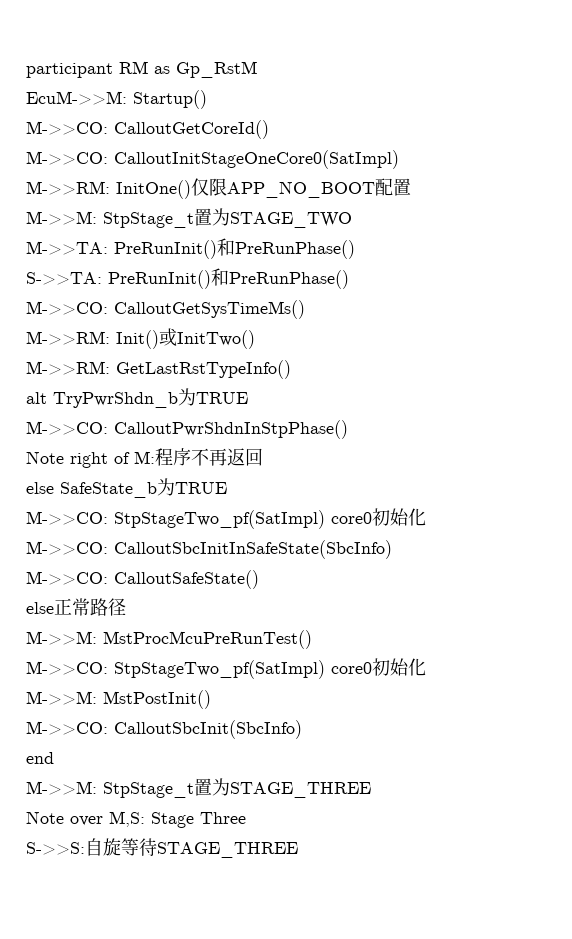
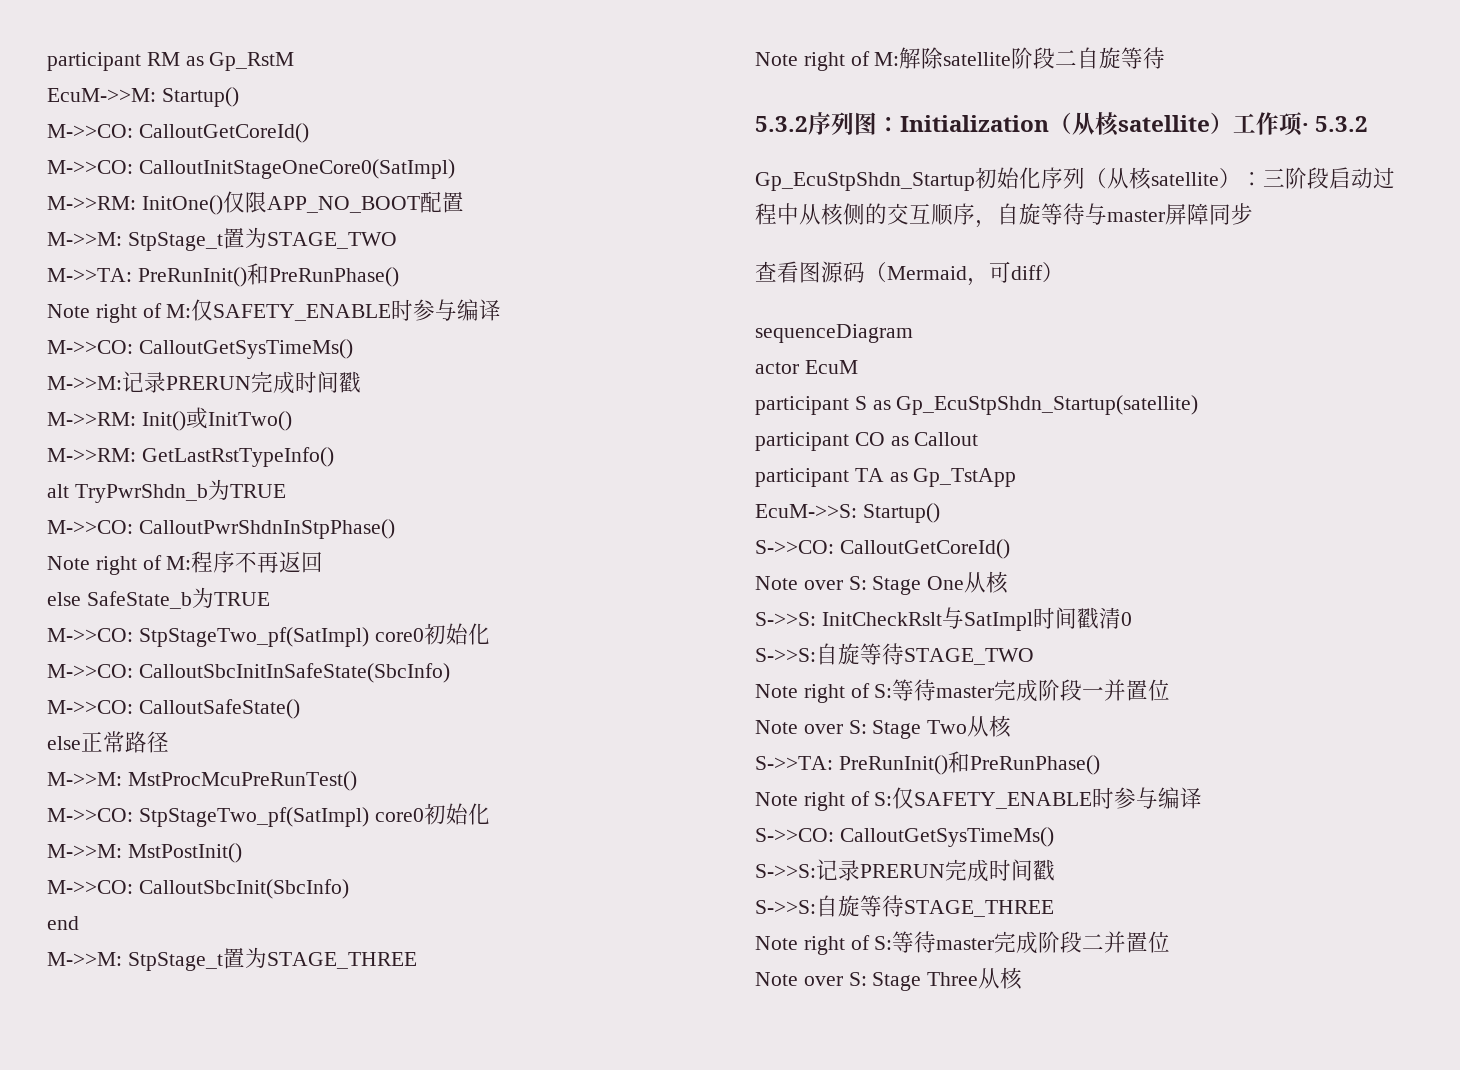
[26,268,349,289] [26,300,305,319] S->>TA: PreRunInit()和PreRunPhase() // M->>CO: CalloutGetSysTimeMs() -> [47,299,502,323] [47,339,353,359] [47,371,361,394] Note right of M:仅SAFETY_ENABLE时参与编译 // M->>CO: CalloutGetSysTimeMs() // M->>M:记录PRERUN完成时间戳
[70,811,246,828] [26,838,298,858] over M,S: Stage Three // S->>S:自旋等待STAGE_THREE -> [803,47,1166,71] [755,112,1369,137] [755,167,1395,191] [755,203,1253,228] [755,261,1064,286] [755,324,913,343] [755,360,858,374] [755,395,1199,415] [755,432,979,451] [755,468,1017,487] [755,503,940,523] [755,539,1010,559] [755,571,1009,595] [755,607,1132,631] [755,643,1034,665] [755,679,1171,703] [755,715,1012,739] [755,751,1100,775] [755,787,1203,811] [755,827,1054,847] [755,859,1055,882] [755,895,1054,917] [755,931,1171,955] [755,967,1023,991] right of M:解除satellite阶段二自旋等待 // 5.3.2序列图：Initialization（从核satellite）工作项· 5.3.2 // Gp_EcuStpShdn_Startup初始化序列（从核satellite）：三阶段启动过程中从核侧的交互顺序，自旋等待与master屏障同步 // 查看图源码（Mermaid，可diff） // sequenceDiagram // actor EcuM // participant S as Gp_EcuStpShdn_Startup(satellite) // participant CO as Callout // participant TA as Gp_TstApp // EcuM->>S: Startup() // S->>CO: CalloutGetCoreId() // Note over S: Stage One从核 // S->>S: InitCheckRslt与SatImpl时间戳清0 // S->>S:自旋等待STAGE_TWO // Note right of S:等待master完成阶段一并置位 // Note over S: Stage Two从核 // S->>TA: PreRunInit()和PreRunPhase() // Note right of S:仅SAFETY_ENABLE时参与编译 // S->>CO: CalloutGetSysTimeMs() // S->>S:记录PRERUN完成时间戳 // S->>S:自旋等待STAGE_THREE // Note right of S:等待master完成阶段二并置位 // Note over S: Stage Three从核

